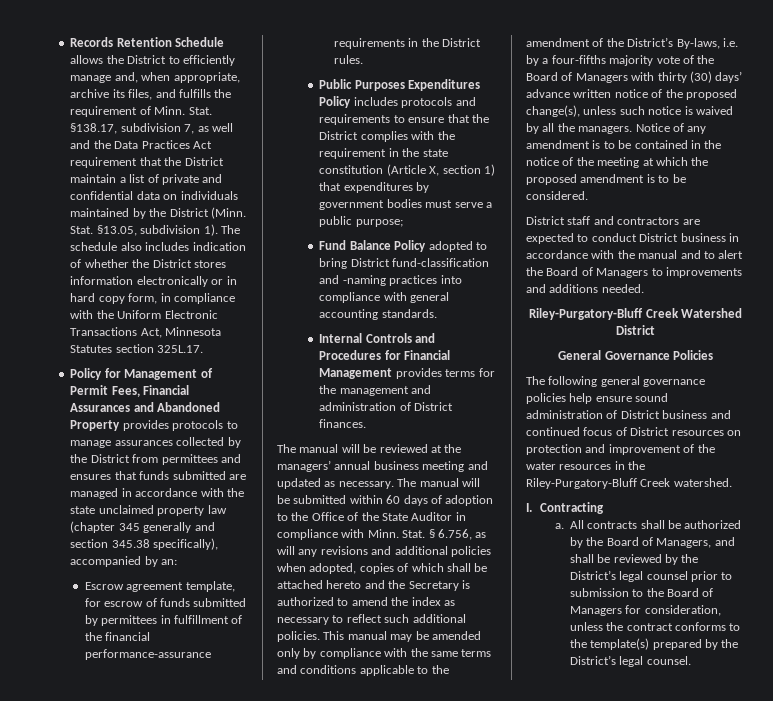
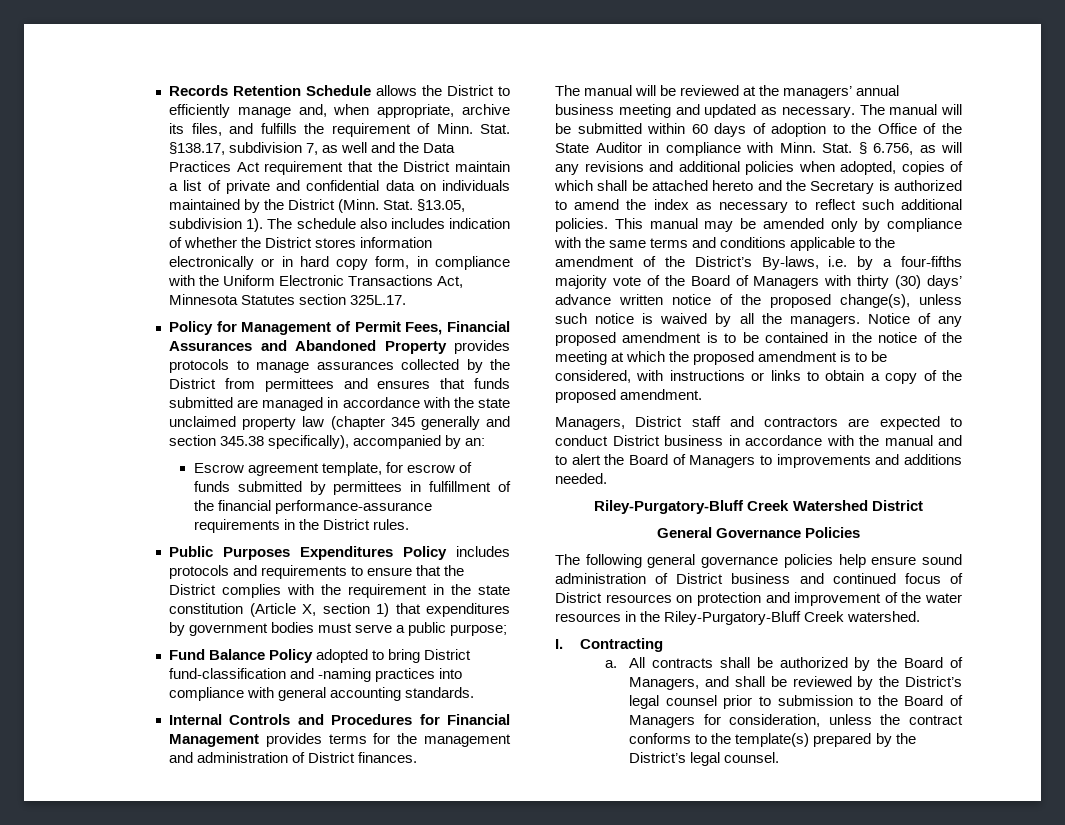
(707, 130) none -> [555,332,616,346] proposed
[526,191,588,200] considered. // -> [555,370,962,384] [555,389,703,403] [555,417,625,430] considered, with instructions or links to obtain a copy of the proposed amendment. // Managers,

